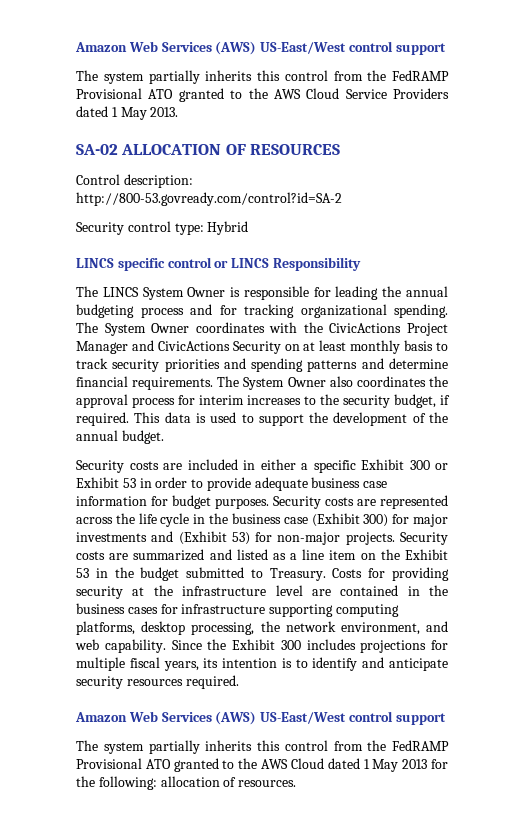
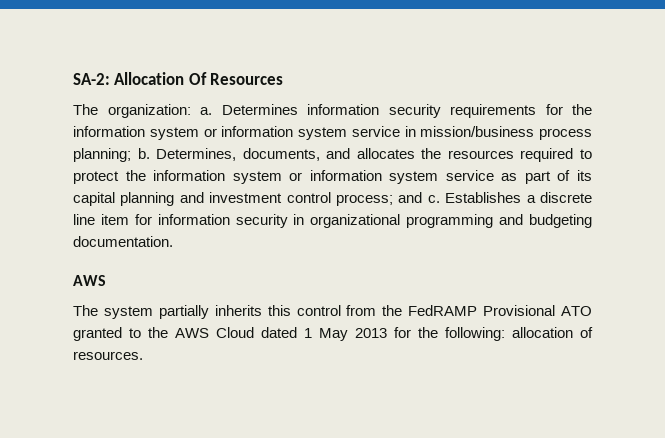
[75,41,446,55] [76,70,449,84] [76,88,449,102] [76,106,179,120] [76,144,341,155] [76,174,193,188] [76,192,342,206] [76,221,249,235] [76,257,361,271] [76,286,448,300] [76,304,448,318] [76,322,448,336] [76,340,449,354] [76,358,448,372] [76,376,448,390] [76,394,450,408] [76,412,449,426] [76,430,164,444] [76,459,448,473] [76,477,388,491] [76,495,448,509] [76,513,448,527] [76,531,448,545] [76,549,449,561] [76,567,449,581] [76,585,448,599] [76,603,399,617] [76,621,448,635] [75,639,448,653] [76,657,448,671] [76,675,239,689] [75,711,446,725] Amazon Web Services (AWS) US-East/West control support // The system partially inherits this control from the FedRAMP Provisional ATO granted to the AWS Cloud Service Providers dated 1 May 2013. // SA-02 ALLOCATION OF RESOURCES // Control description: http://800-53.govready.com/control?id=SA-2 // Security control type: Hybrid // LINCS specific control or LINCS Responsibility // The LINCS System Owner is responsible for leading the annual budgeting process and for tracking organizational spending. The System Owner coordinates with the CivicActions Project Manager and CivicActions Security on at least monthly basis to track security priorities and spending patterns and determine financial requirements. The System Owner also coordinates the approval process for interim increases to the security budget, if required. This data is used to support the development of the annual budget. // Security costs are included in either a specific Exhibit 300 or Exhibit 53 in order to provide adequate business case information for budget purposes. Security costs are represented across the life cycle in the business case (Exhibit 300) for major investments and (Exhibit 53) for non-major projects. Security costs are summarized and listed as a line item on the Exhibit 53 in the budget submitted to Treasury. Costs for providing security at the infrastructure level are contained in the business cases for infrastructure supporting computing platforms, desktop processing, the network environment, and web capability. Since the Exhibit 300 includes projections for multiple fiscal years, its intention is to identify and anticipate security resources required. // Amazon Web Services (AWS) US-East/West control support -> [73,72,284,85] [73,104,592,118] [73,126,592,140] [73,148,592,162] [73,170,592,184] [73,192,592,206] [73,214,593,228] [73,236,173,247] [73,275,106,286] SA-2: Allocation Of Resources // The organization: a. Determines information security requirements for the information system or information system service in mission/business process planning; b. Determines, documents, and allocates the resources required to protect the information system or information system service as part of its capital planning and investment control process; and c. Establishes a discrete line item for information security in organizational programming and budgeting documentation. // AWS

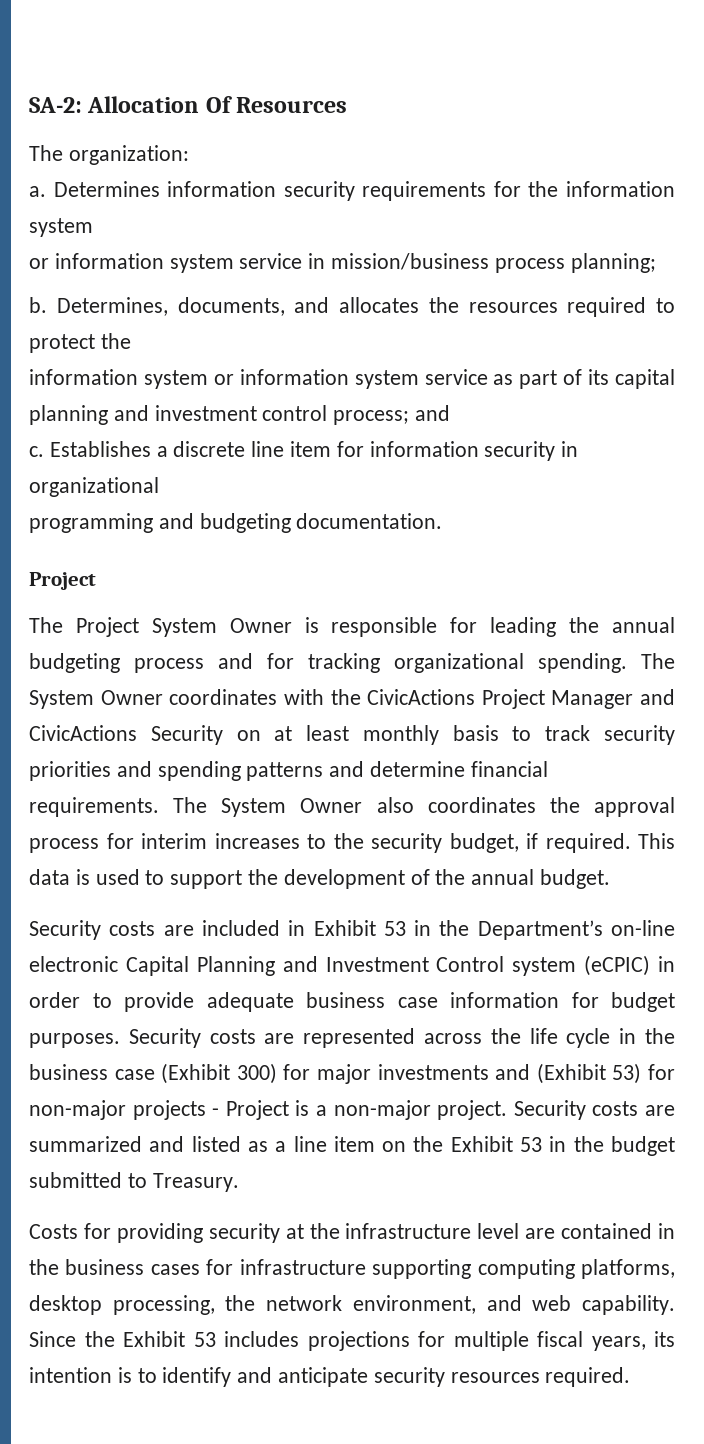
(191, 111) none -> (189, 155) //
(199, 133) none -> (93, 227) //
(131, 155) none -> (656, 263) //
(146, 175) none -> (131, 341) //
(423, 197) none -> (451, 413) //
(401, 221) none -> (159, 487) //
[73,275,106,286] [73,305,592,319] [73,327,593,341] [73,351,143,360] AWS // The system partially inherits this control from the FedRAMP Provisional ATO granted to the AWS Cloud dated 1 May 2013 for the following: allocation of resources. -> [29,572,96,590] [29,617,676,637] [29,653,675,673] [29,689,675,709] [29,725,675,745] [29,761,548,781] [29,797,675,817] [29,833,675,853] [29,869,611,889] [29,920,675,940] [29,955,675,976] [29,992,675,1012] [29,1028,675,1048] [29,1063,675,1084] [29,1100,675,1120] [29,1136,675,1156] [29,1172,239,1192] [29,1223,675,1243] [29,1259,676,1279] [29,1295,675,1315] [29,1331,675,1351] [29,1367,631,1387] Project // The Project System Owner is responsible for leading the annual budgeting process and for tracking organizational spending. The System Owner coordinates with the CivicActions Project Manager and CivicActions Security on at least monthly basis to track security priorities and spending patterns and determine financial requirements. The System Owner also coordinates the approval process for interim increases to the security budget, if required. This data is used to support the development of the annual budget. // Security costs are included in Exhibit 53 in the Department’s on-line electronic Capital Planning and Investment Control system (eCPIC) in order to provide adequate business case information for budget purposes. Security costs are represented across the life cycle in the business case (Exhibit 300) for major investments and (Exhibit 53) for non-major projects - Project is a non-major project. Security costs are summarized and listed as a line item on the Exhibit 53 in the budget submitted to Treasury. // Costs for providing security at the infrastructure level are contained in the business cases for infrastructure supporting computing platforms, desktop processing, the network environment, and web capability. Since the Exhibit 53 includes projections for multiple fiscal years, its intention is to identify and anticipate security resources required.

